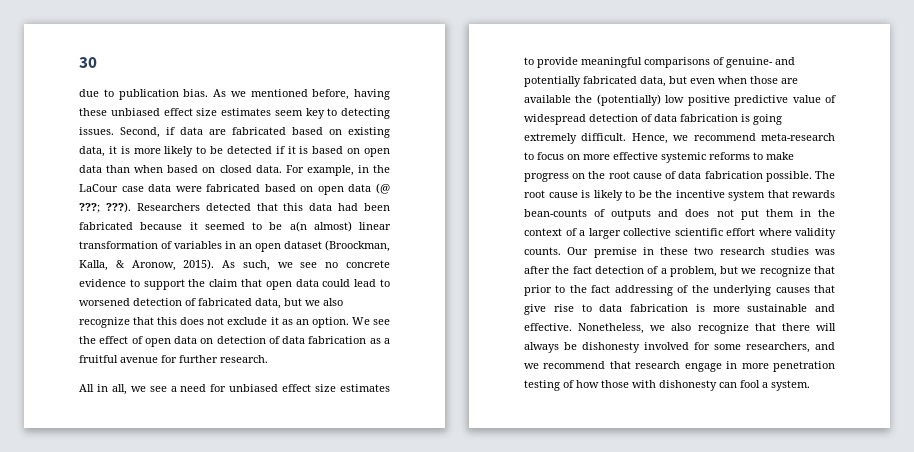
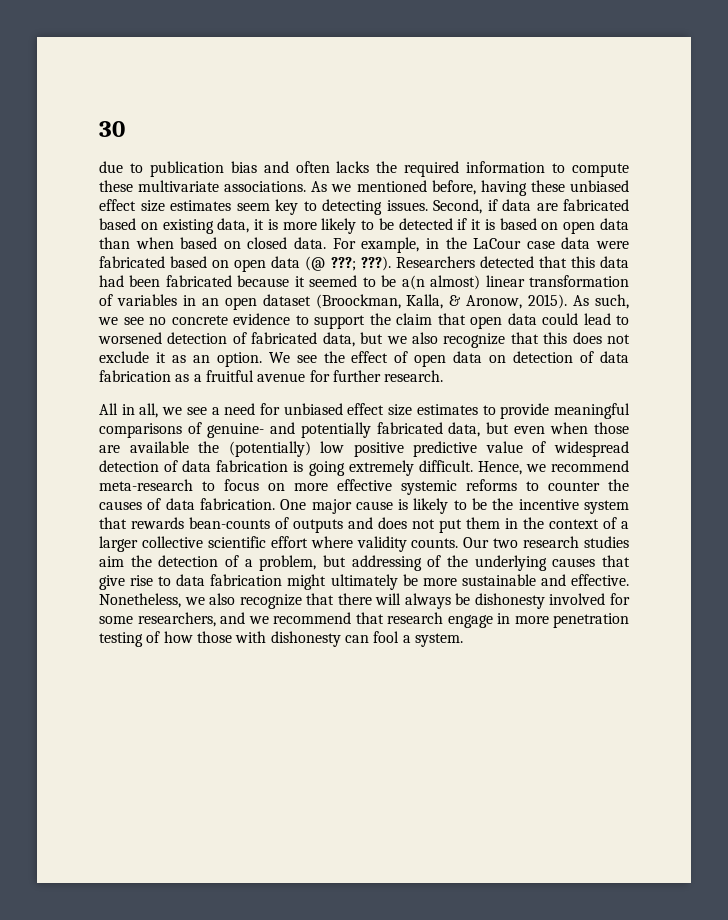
[183,89,209,97] bias. -> [230,161,630,177] [99,180,307,192] bias and often lacks the required information to compute these multivariate associations.
[766,152,794,160] [524,171,835,182] [524,190,545,198] make progress on the root cause of data fabrication possible. The root -> [548,479,629,491] [99,498,352,514] counter the causes of data fabrication. One major
[593,247,835,258] [524,266,592,274] premise in these two research studies was after the fact -> [493,536,629,548] [99,555,152,567] two research studies aim the
[741,266,835,277] [524,285,611,296] we recognize that prior to the fact -> (346, 561) none
[695,304,705,312] is -> [287,574,418,590] might ultimately be

